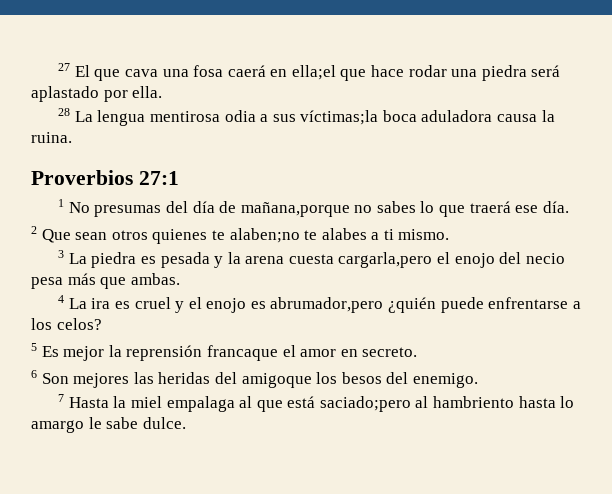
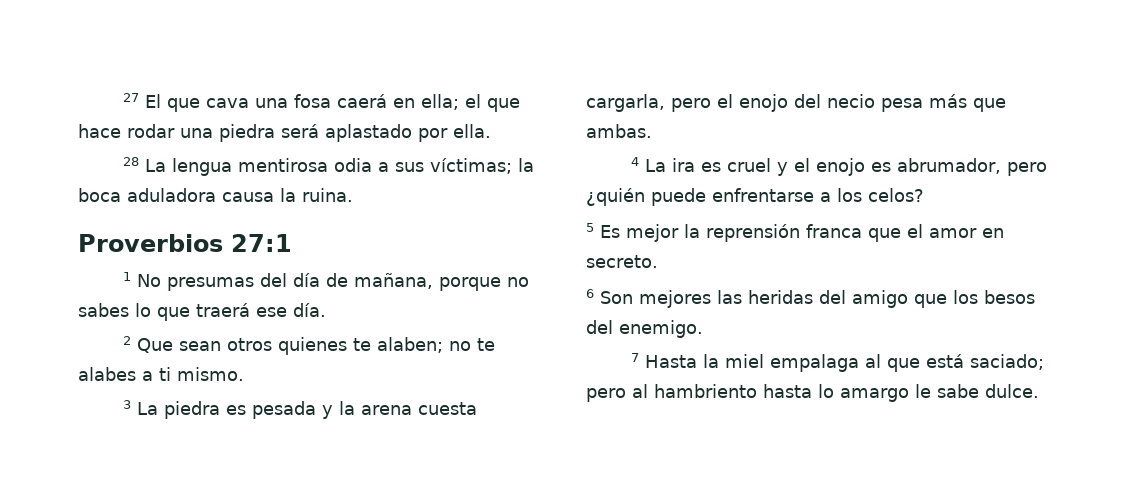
[291,65,336,80] ella;el -> [421,94,482,110] ella; el
[300,110,379,125] víctimas;la -> [430,158,535,174] víctimas; la
[240,202,350,217] mañana,porque -> [354,273,502,291] mañana, porque
[229,228,300,243] alaben;no -> [377,337,472,353] alaben; no
[338,252,433,268] cargarla,pero -> [586,94,711,112] cargarla, pero
[270,297,384,313] abrumador,pero -> [897,158,1048,176] abrumador, pero
[206,345,278,361] francaque -> [806,224,901,242] franca que
[241,373,312,388] amigoque -> [852,290,947,308] amigo que
[319,396,411,412] saciado;pero -> [970,354,1045,370] [586,388,626,402] saciado; pero

